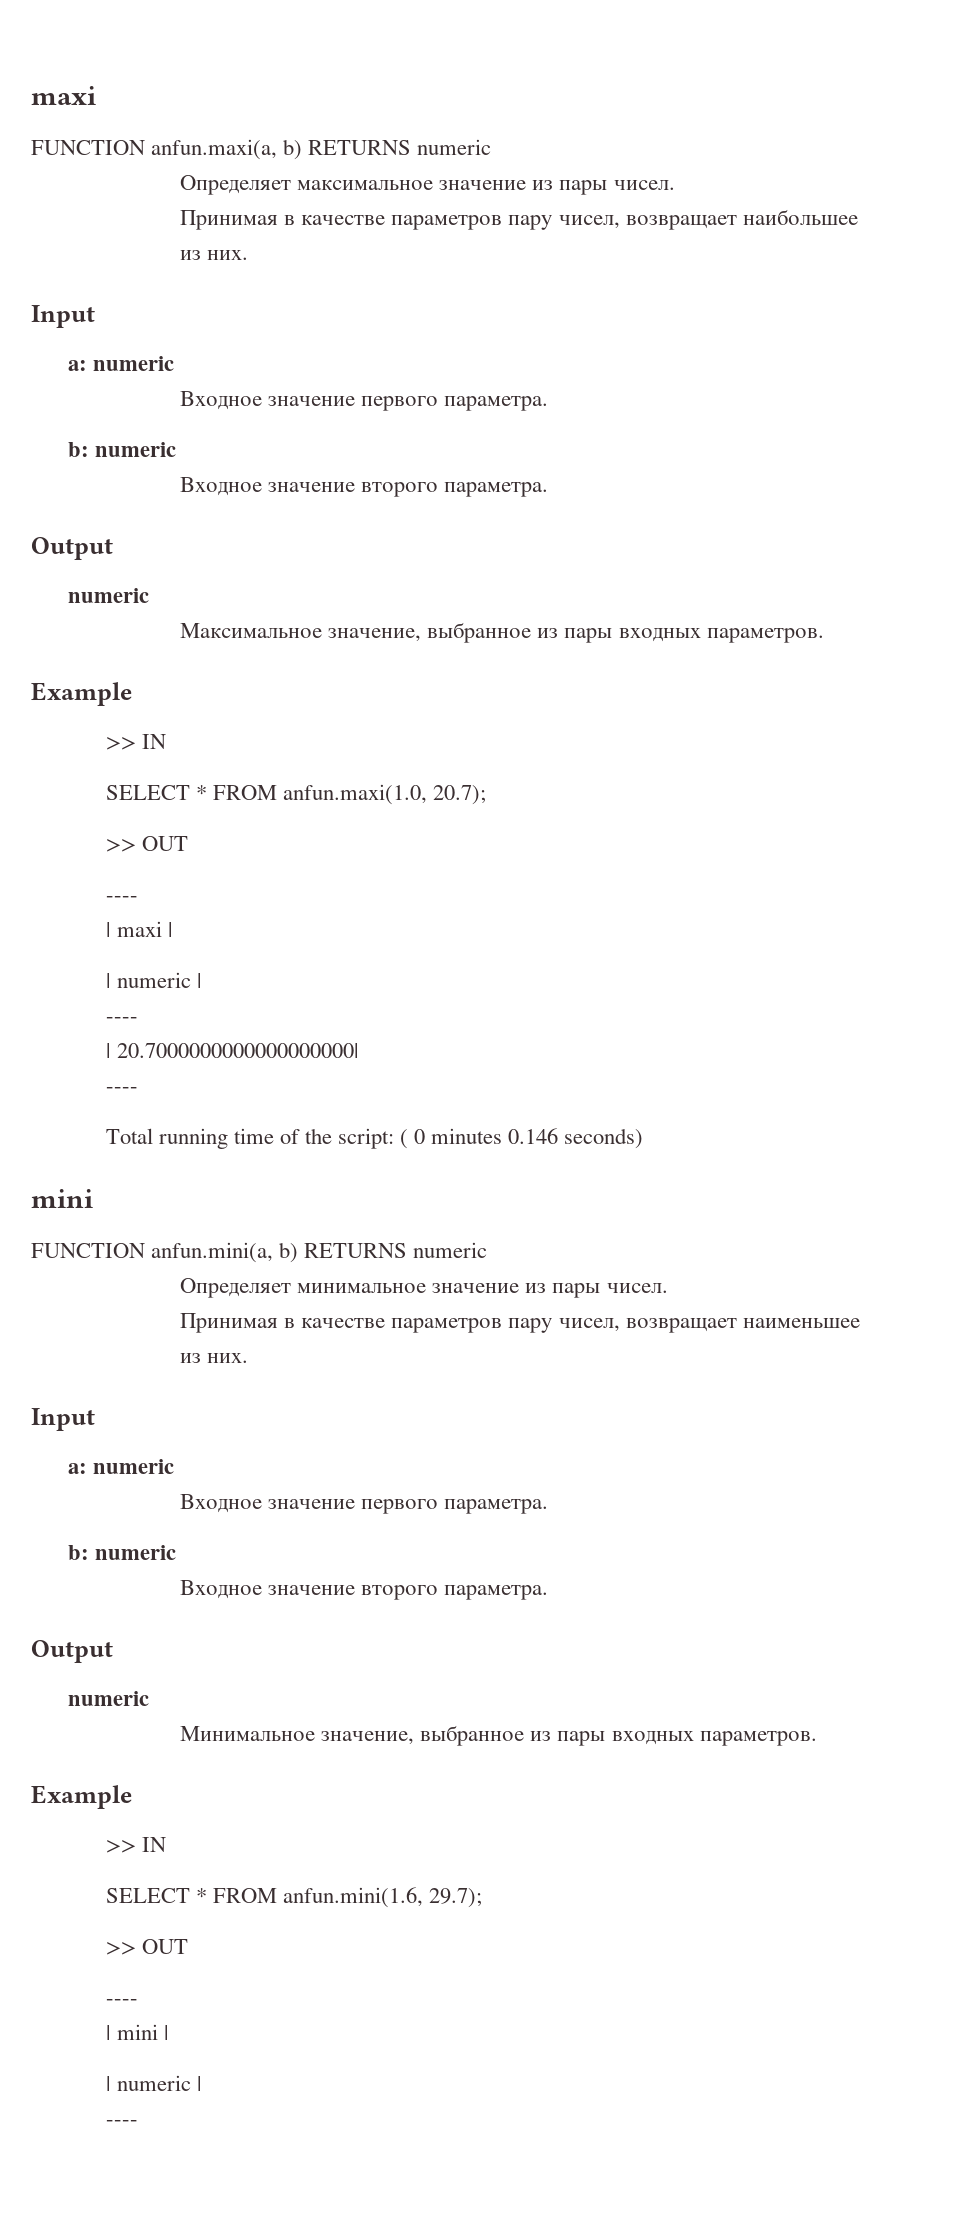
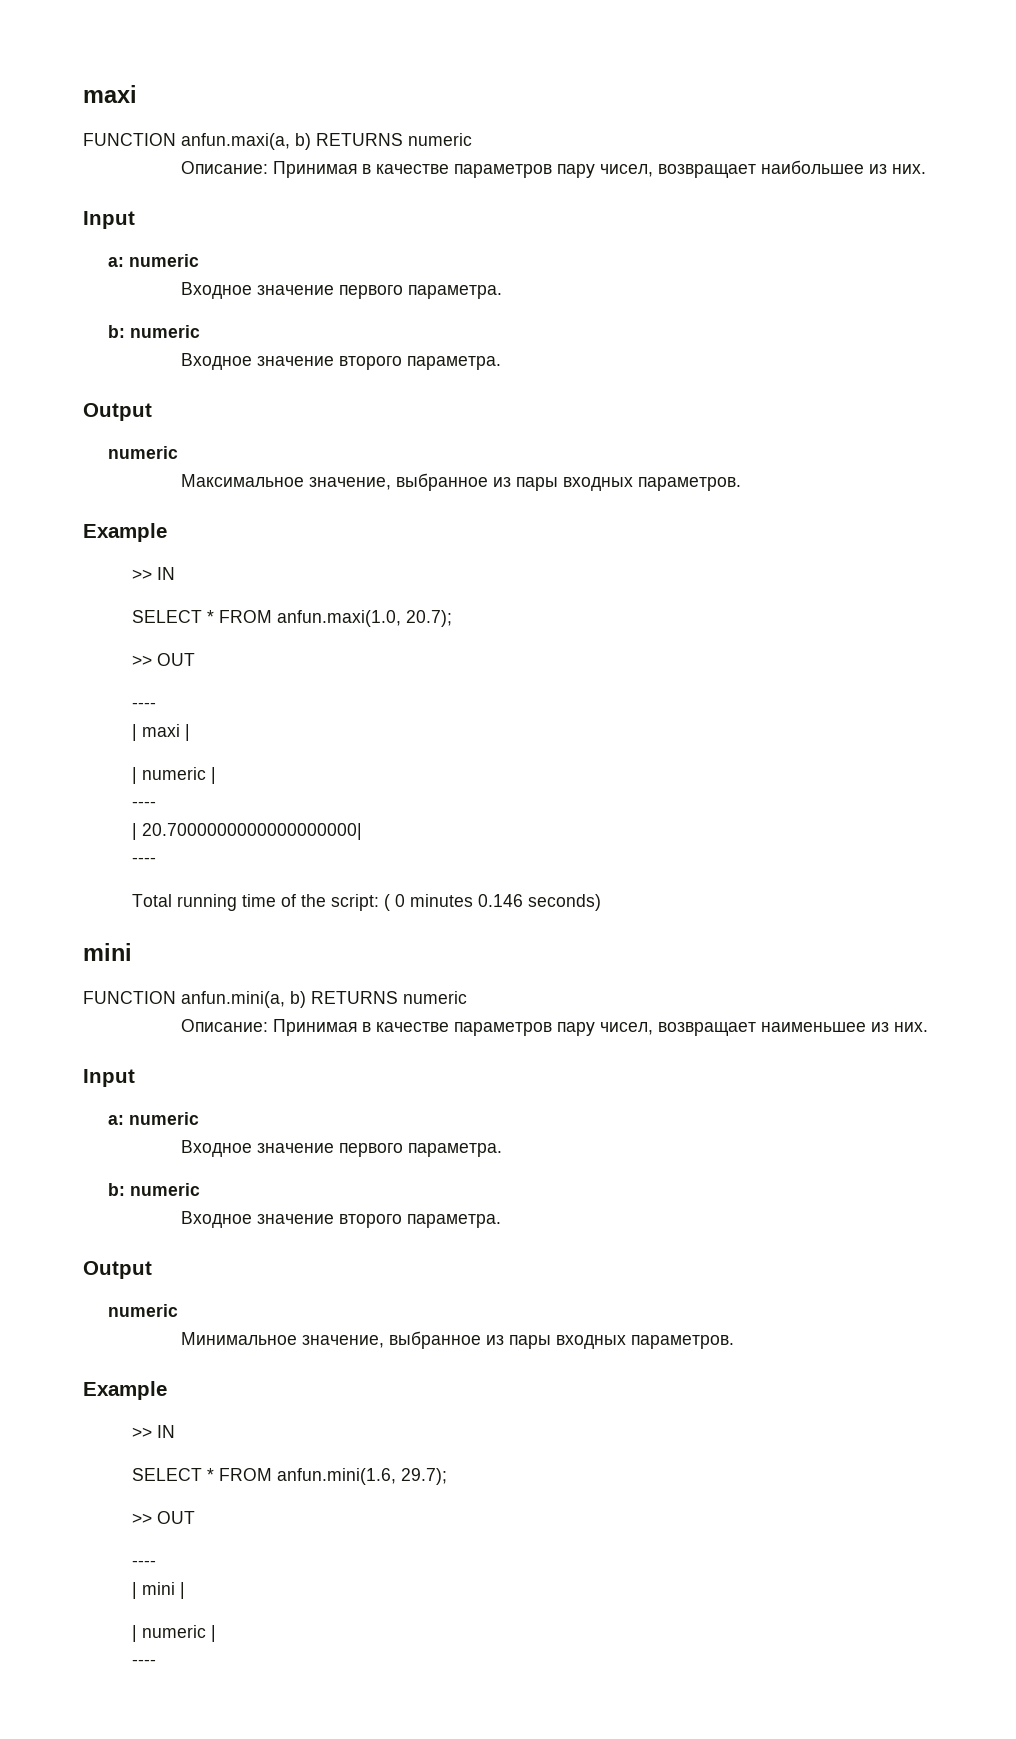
[180,175,675,195] Определяет максимальное значение из пары чисел. // -> [181,161,269,174] Описание:
[180,1278,668,1298] Определяет минимальное значение из пары чисел. // -> [181,1019,269,1032] Описание:

